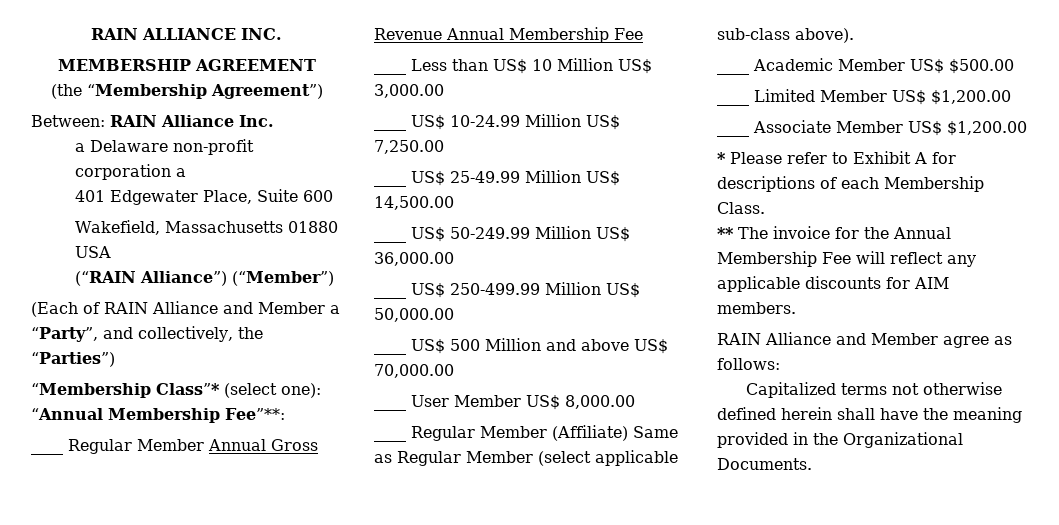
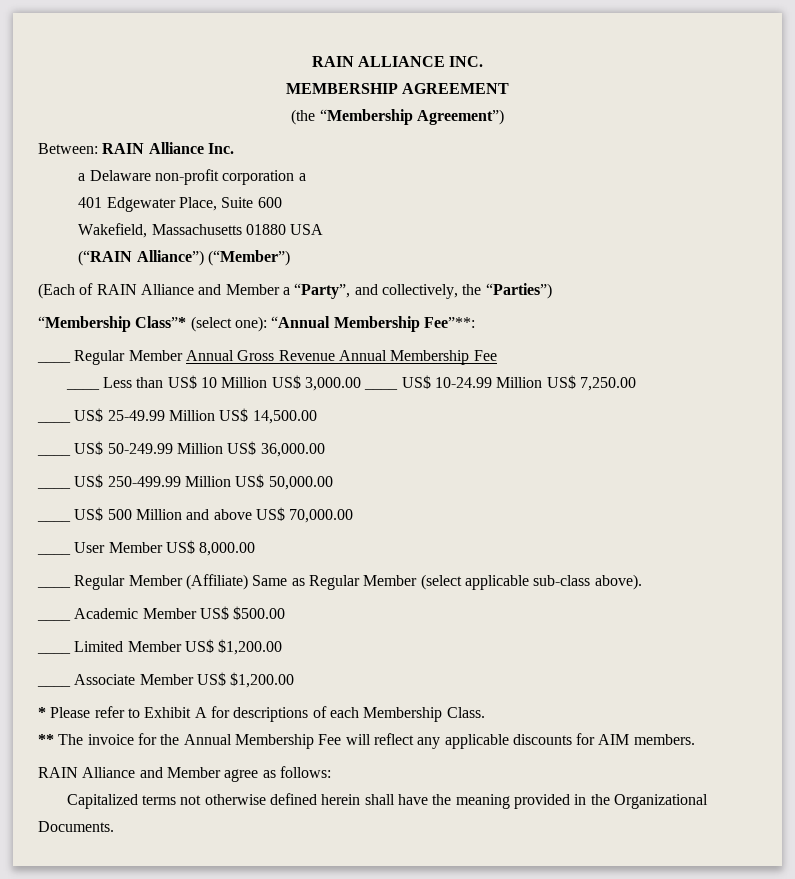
(444, 91) // -> (362, 384) none

